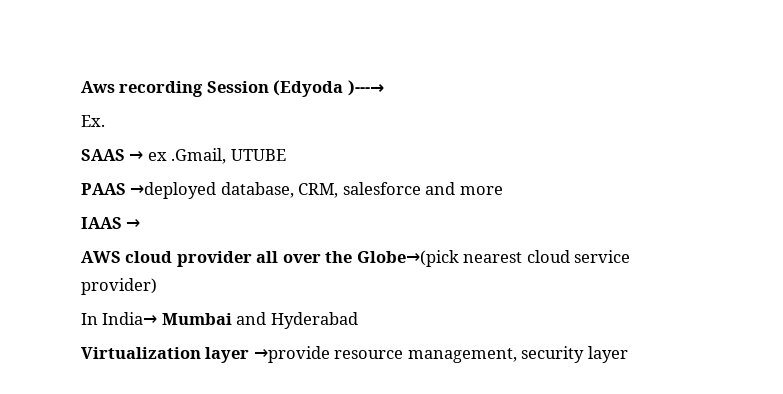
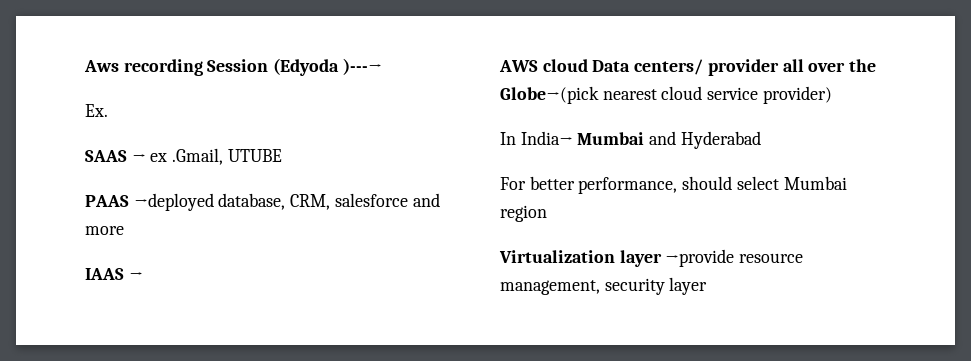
(173, 257) none -> [592,59,704,75] Data centers/
(358, 320) none -> [500,176,847,194] [500,205,547,222] // For better performance, should select Mumbai region

